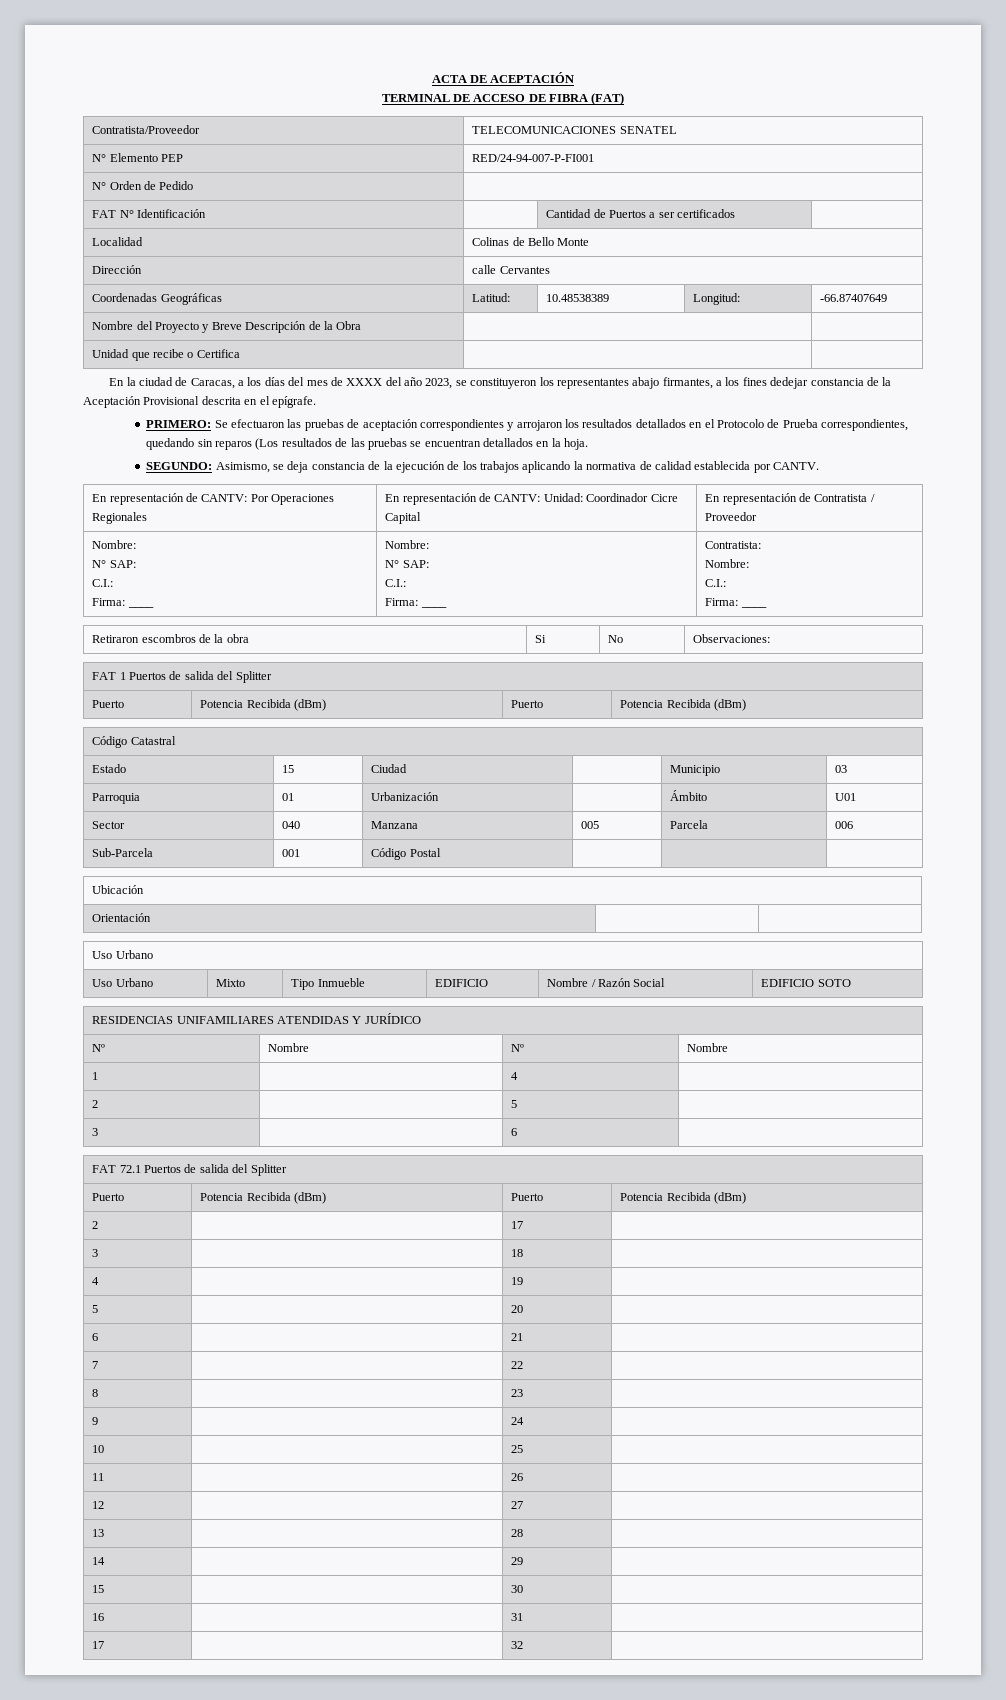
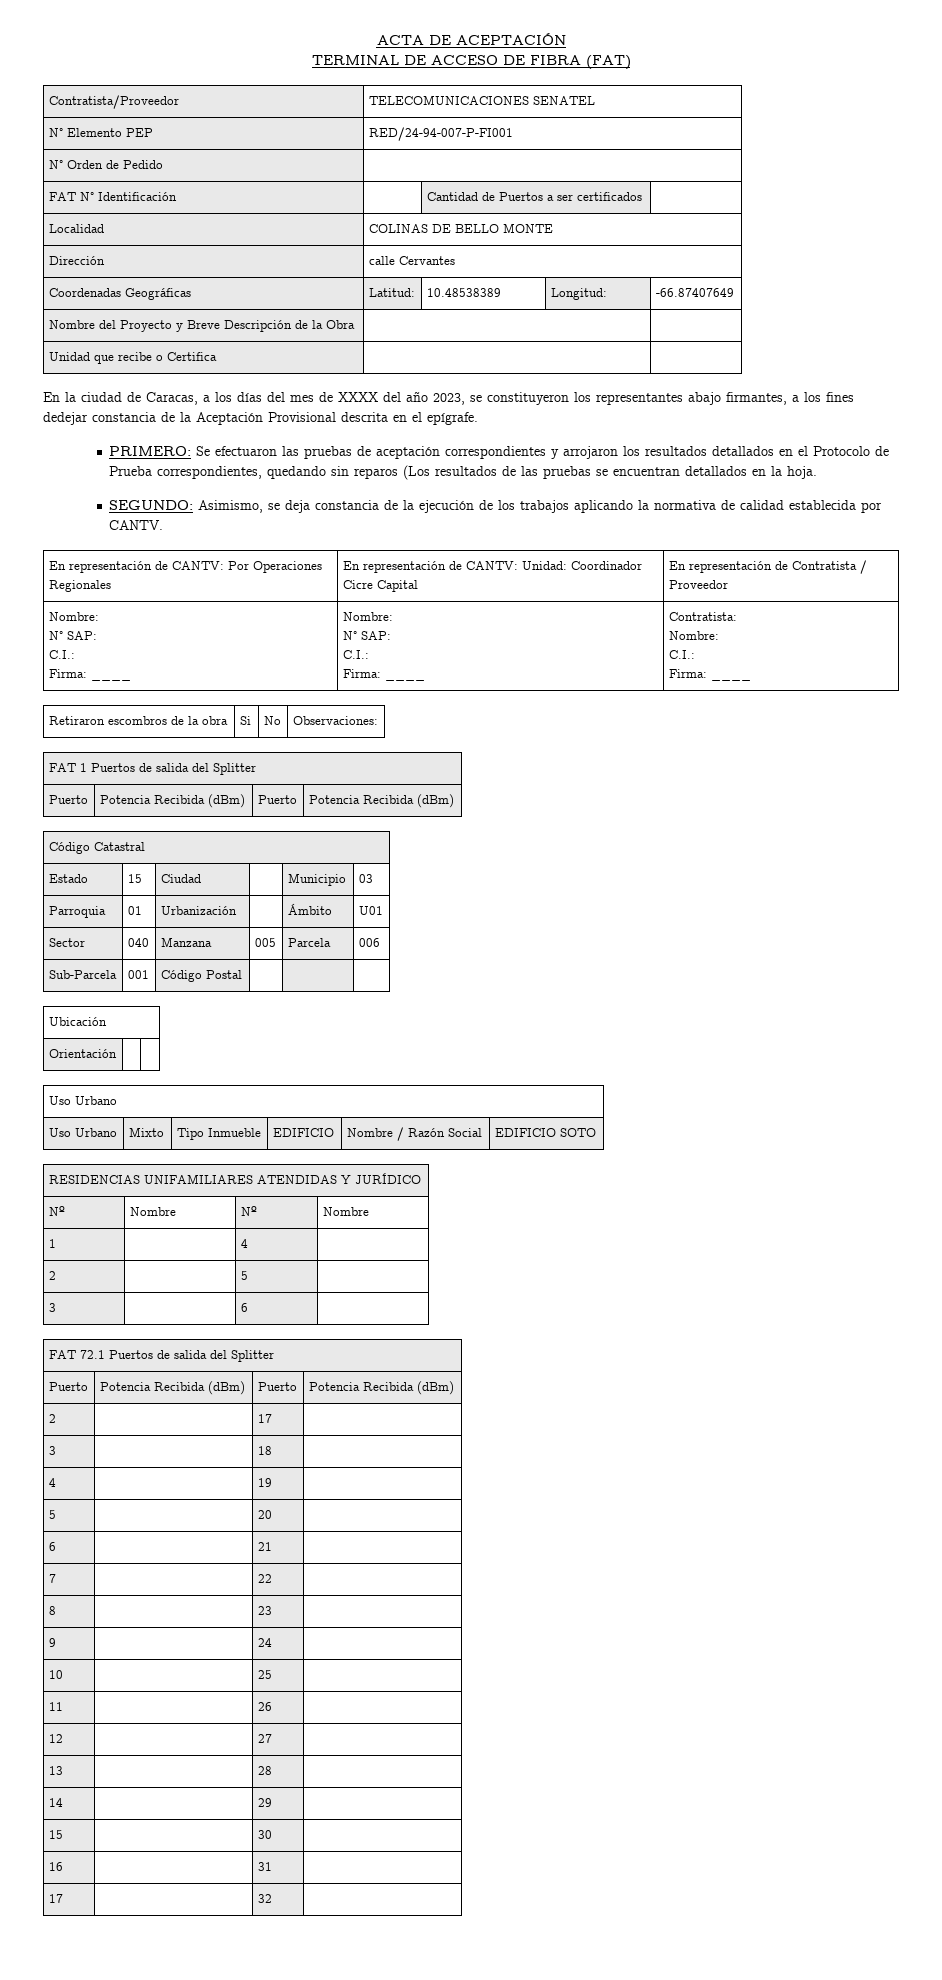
[472,237,590,246] Colinas de Bello Monte -> [368,223,553,233] COLINAS DE BELLO MONTE

